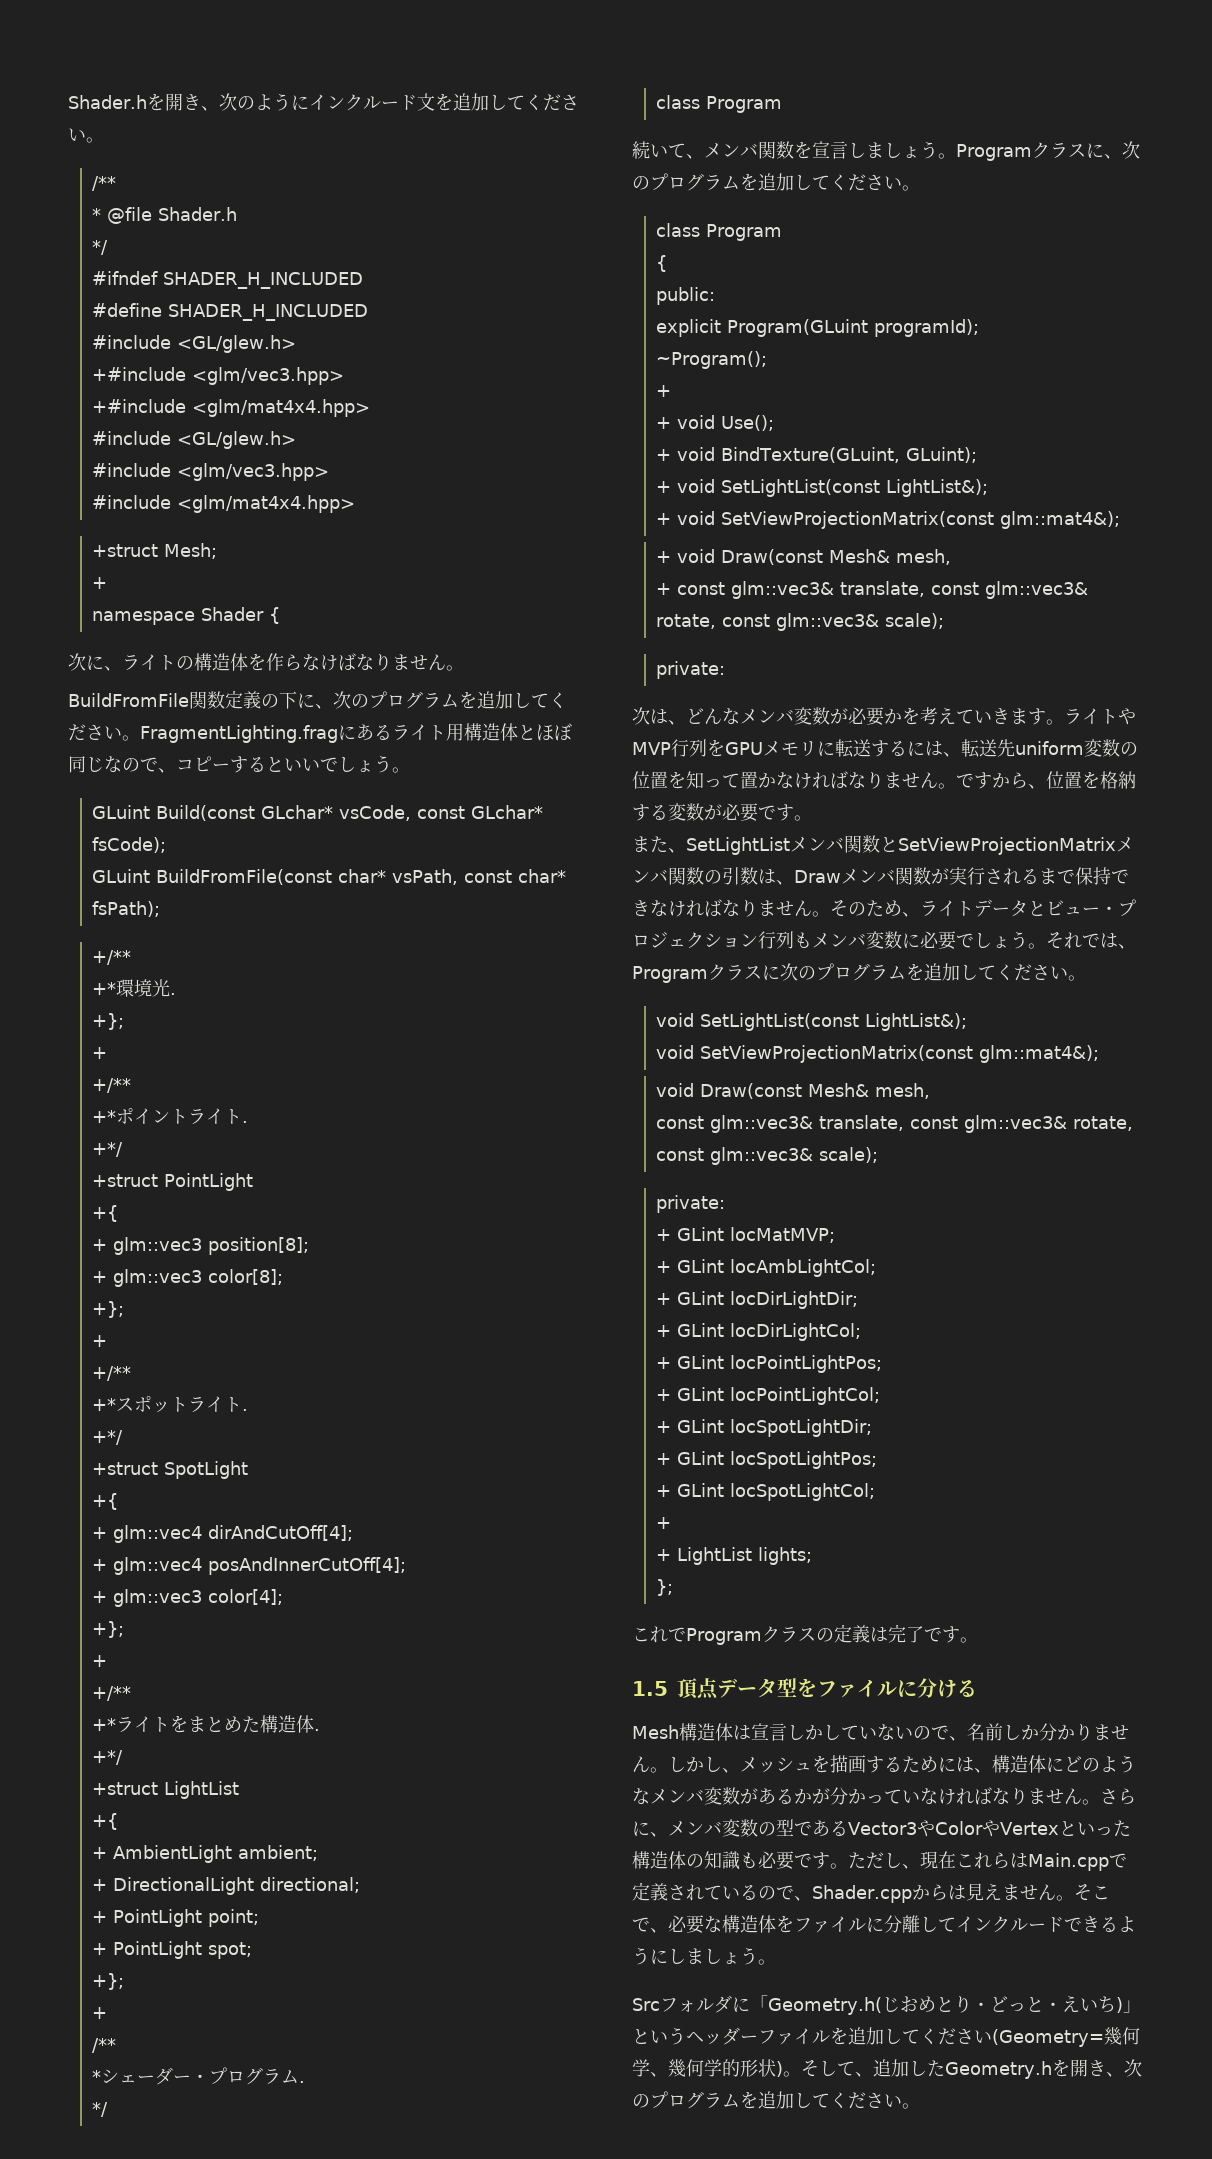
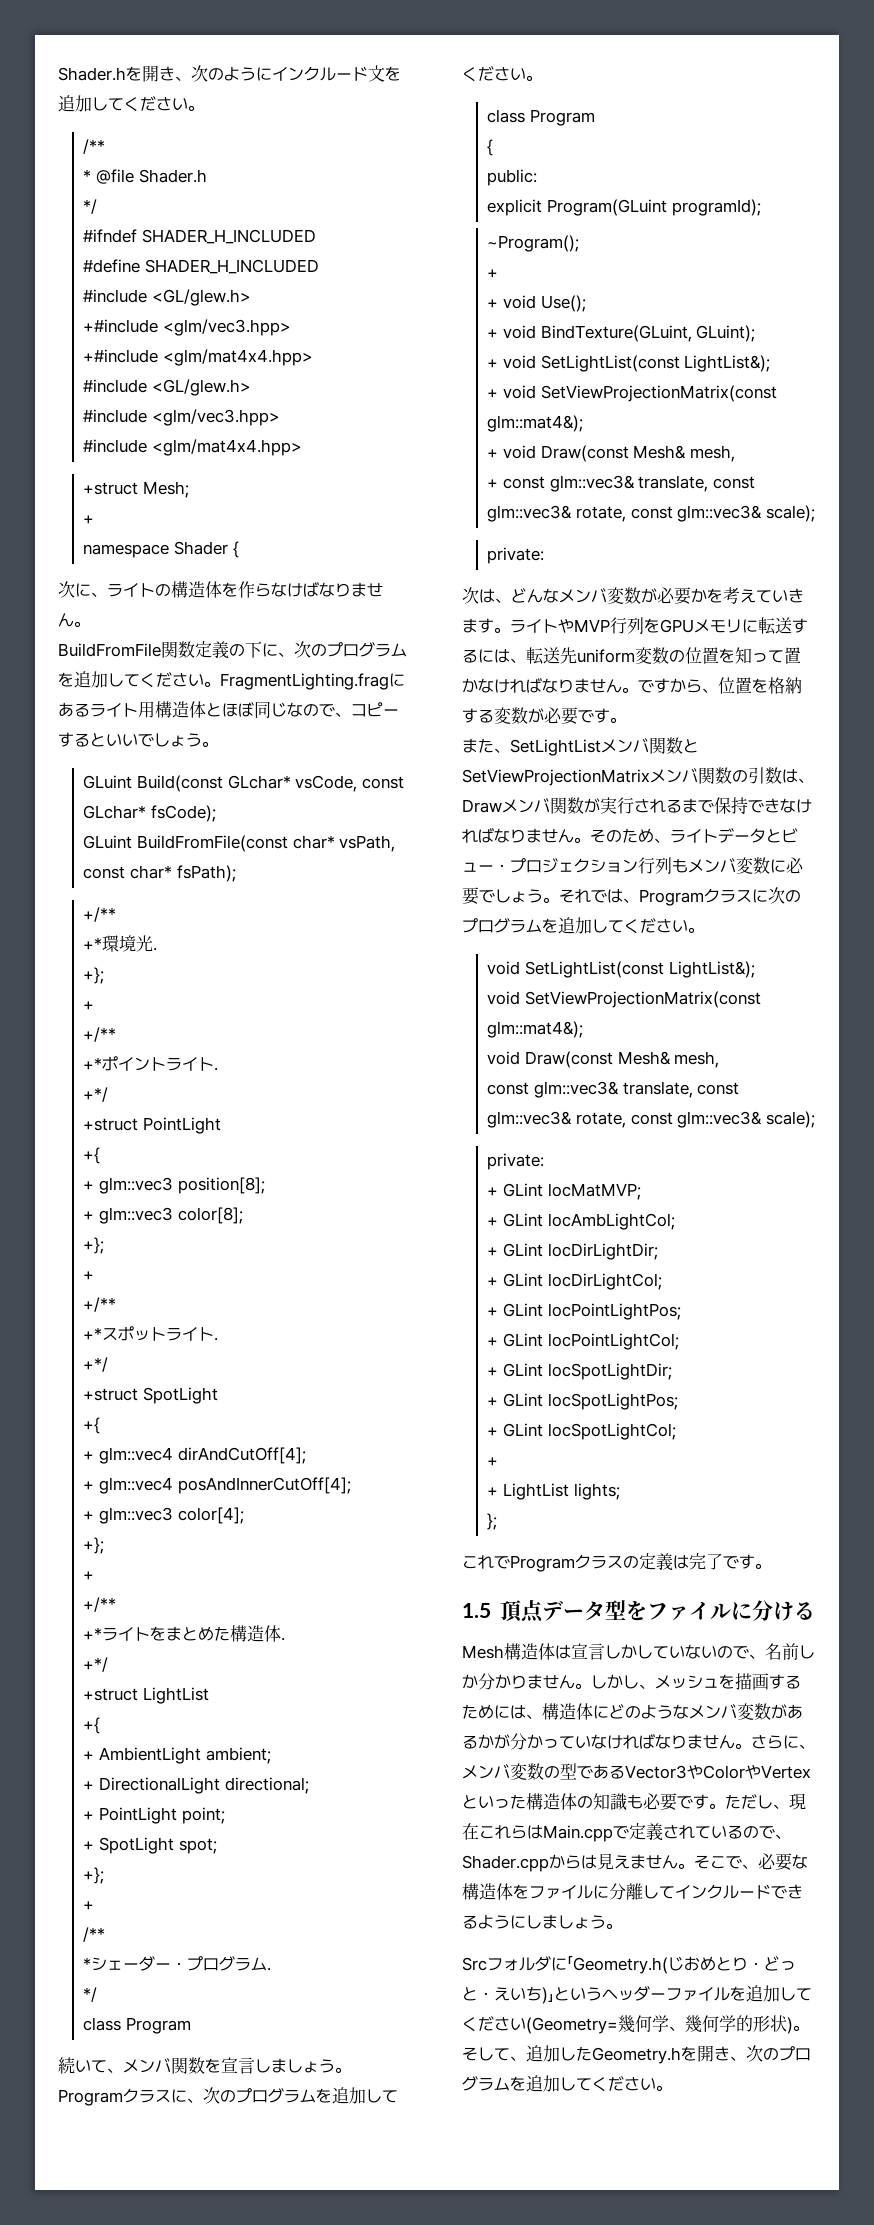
[113,1941,203,1959] PointLight -> [98,1837,174,1854] SpotLight

